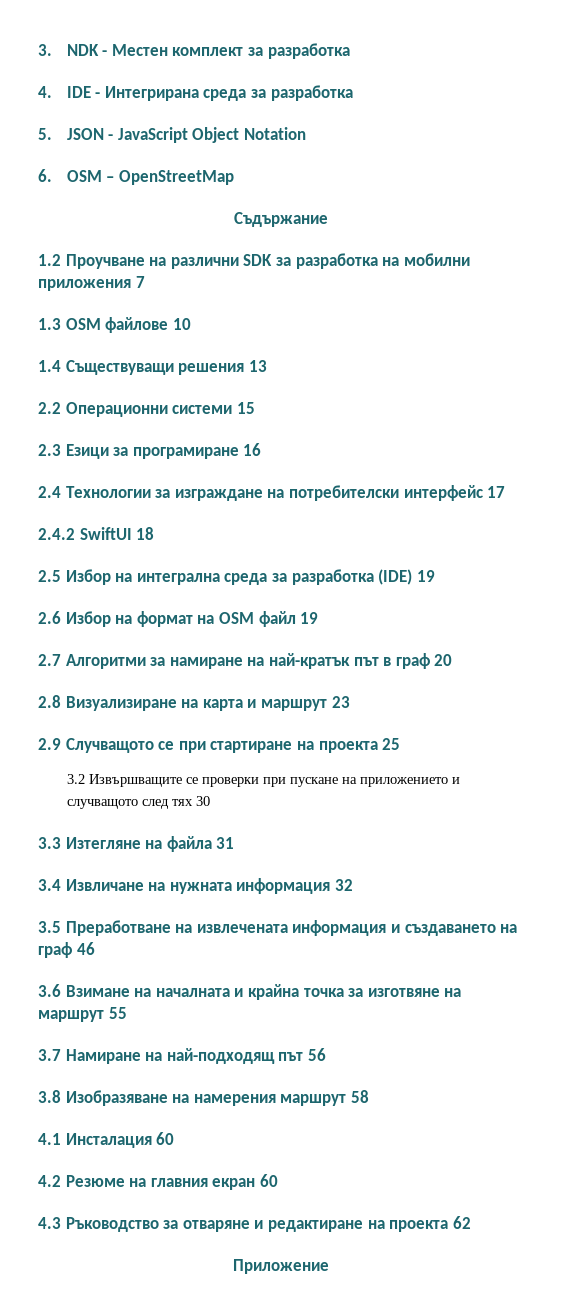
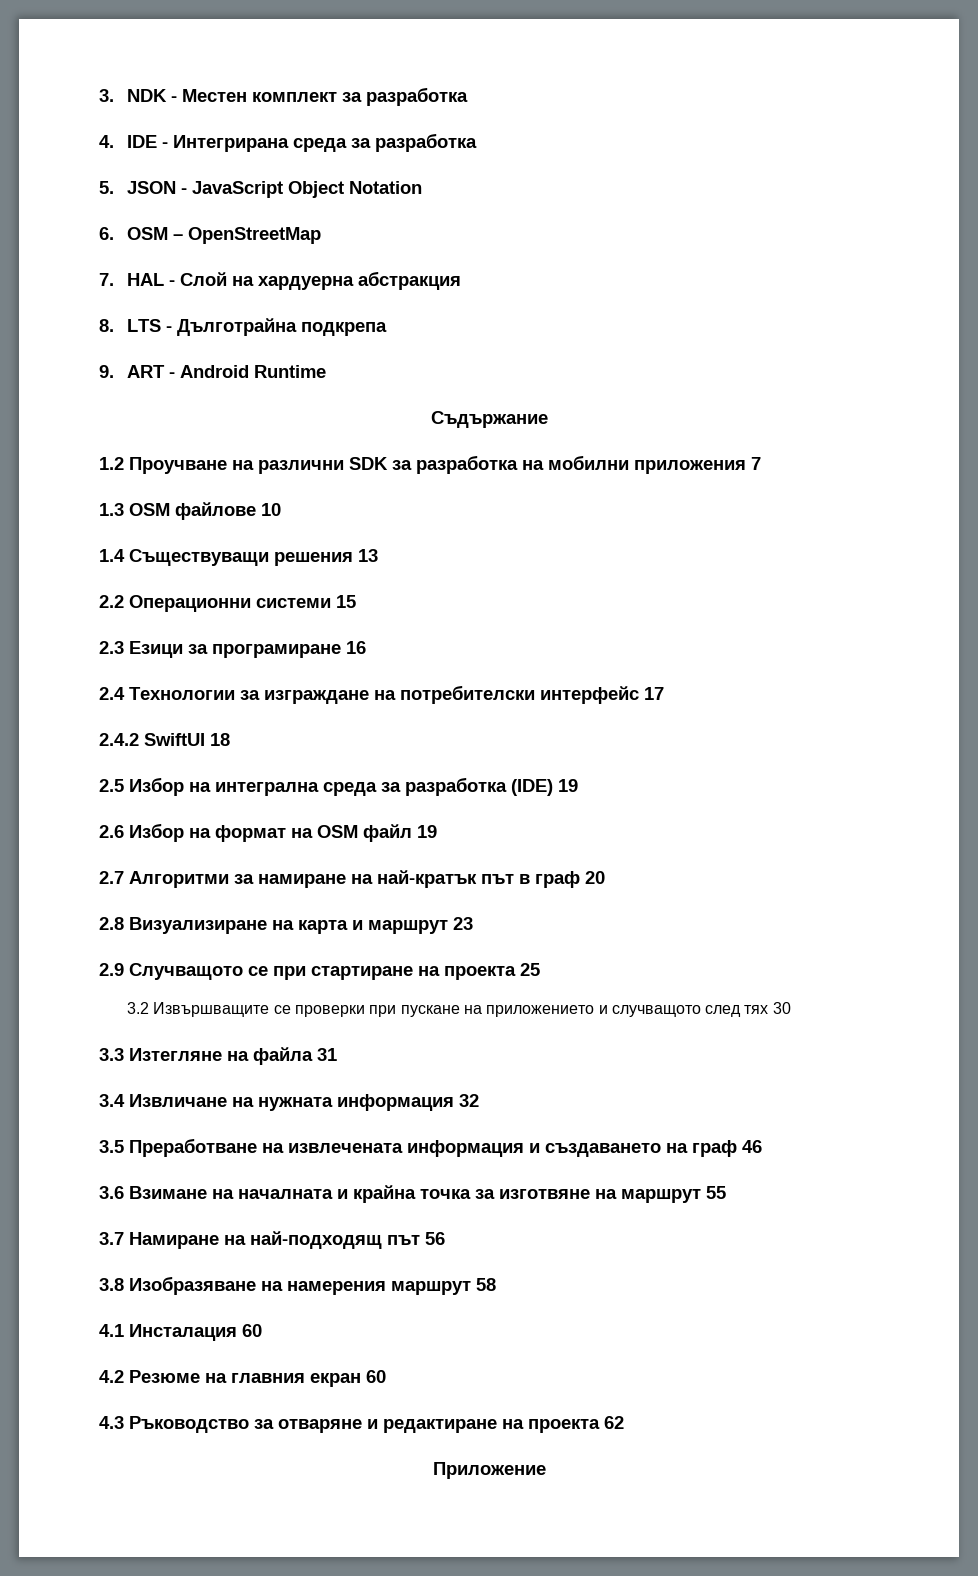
(234, 177) none -> [99,271,461,290] [99,318,387,336] [99,365,326,378] // 7. HAL - Слой на хардуерна абстракция // 8. LTS - Дълготрайна подкрепа // 9. ART - Android Runtime

